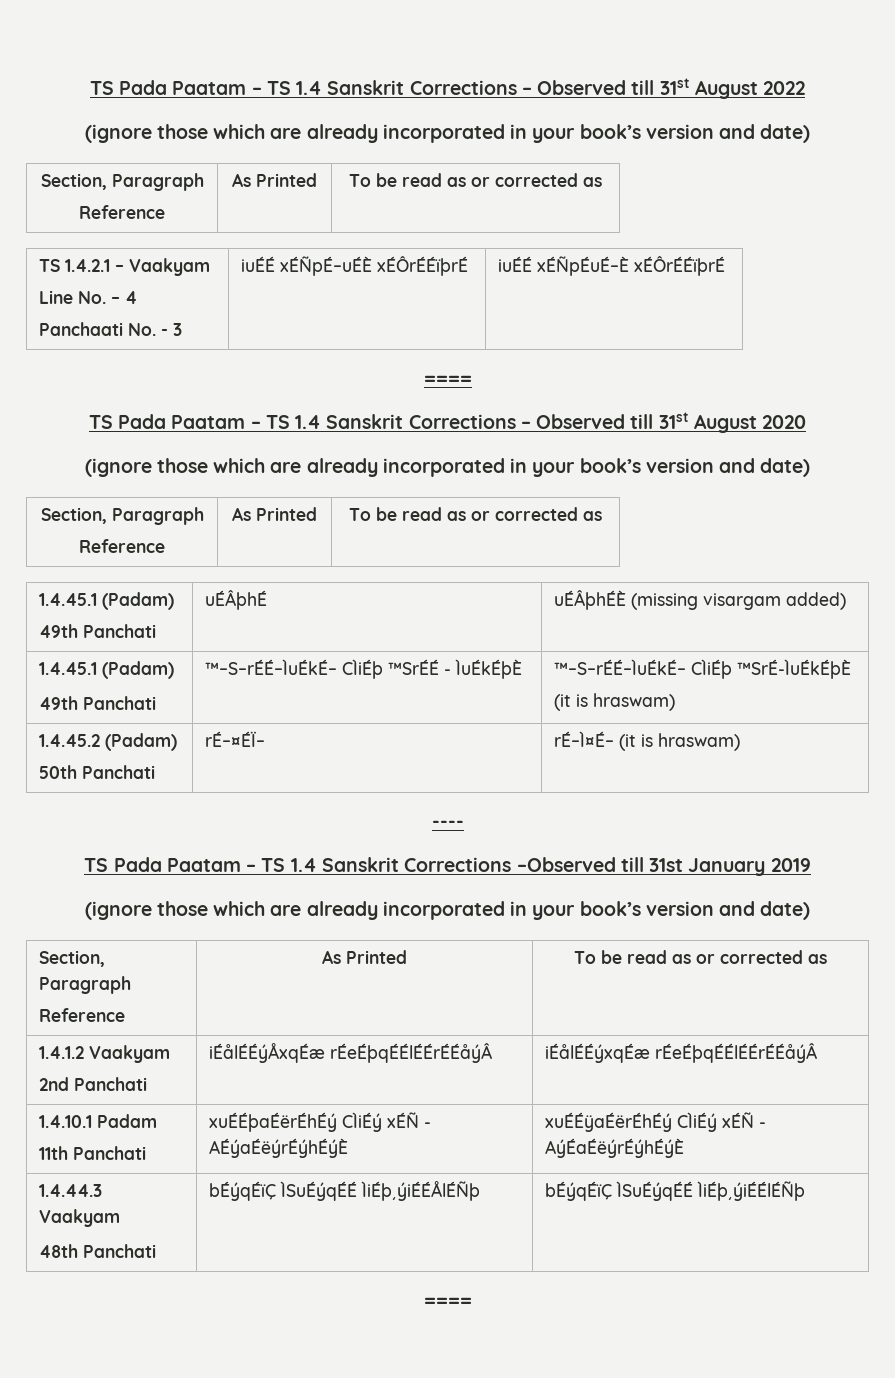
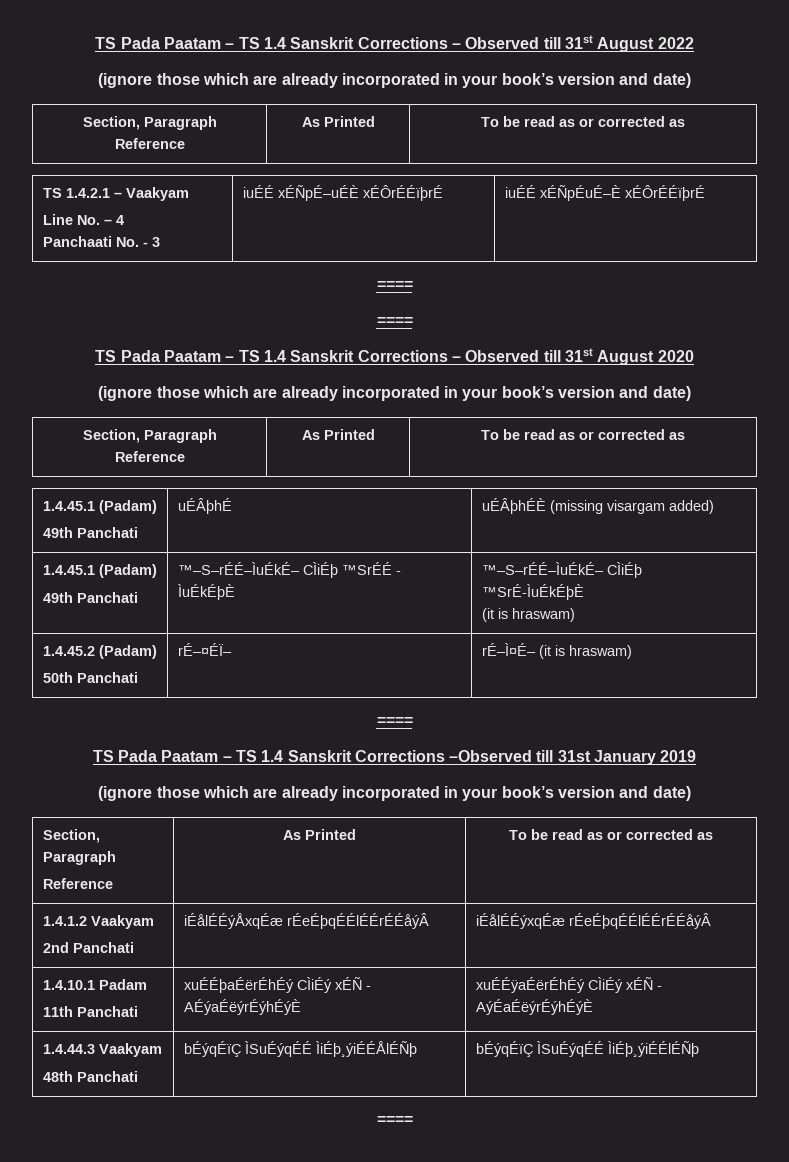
(472, 380) none -> [376,317,413,326] // ====
[431,820,464,828] ---- -> [376,717,413,726] ====

